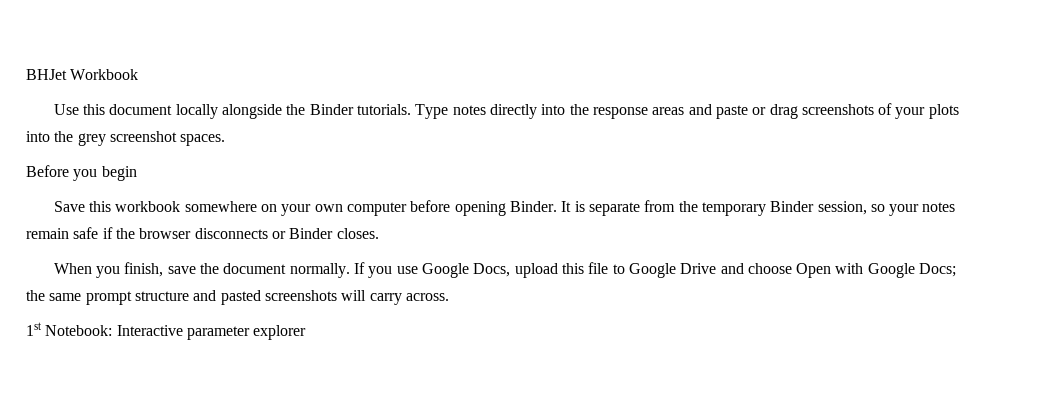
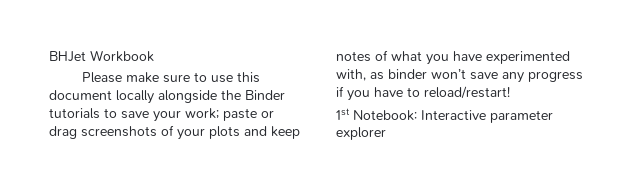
[53,104,79,115] Use -> [81,72,233,83] Please make sure to use
[357,104,712,119] tutorials. Type notes directly into the response areas and -> [49,108,219,122] tutorials to save your work;
[26,131,226,146] [26,165,137,181] [53,200,956,216] [26,227,379,239] [53,262,957,278] [26,290,449,305] into the grey screenshot spaces. // Before you begin // Save this workbook somewhere on your own computer before opening Binder. It is separate from the temporary Binder session, so your notes remain safe if the browser disconnects or Binder closes. // When you finish, save the document normally. If you use Google Docs, upload this file to Google Drive and choose Open with Google Docs; the same prompt structure and pasted screenshots will carry across. -> [244,126,300,139] [336,50,570,65] [336,69,583,83] [336,86,510,101] and keep notes of what you have experimented with, as binder won’t save any progress if you have to reload/restart!

